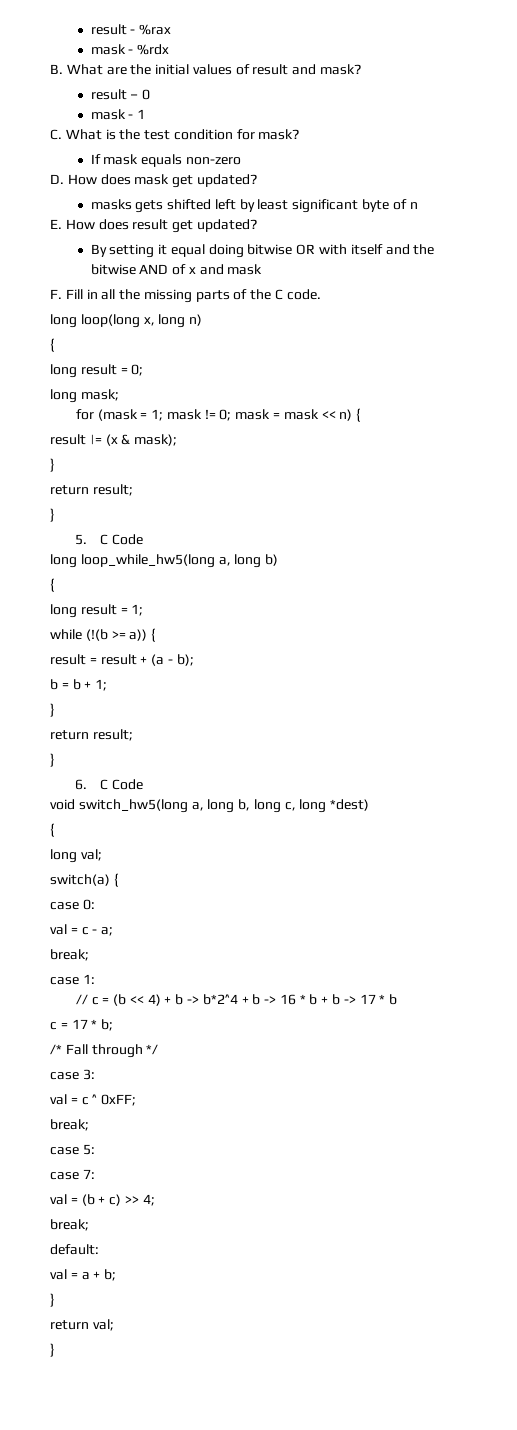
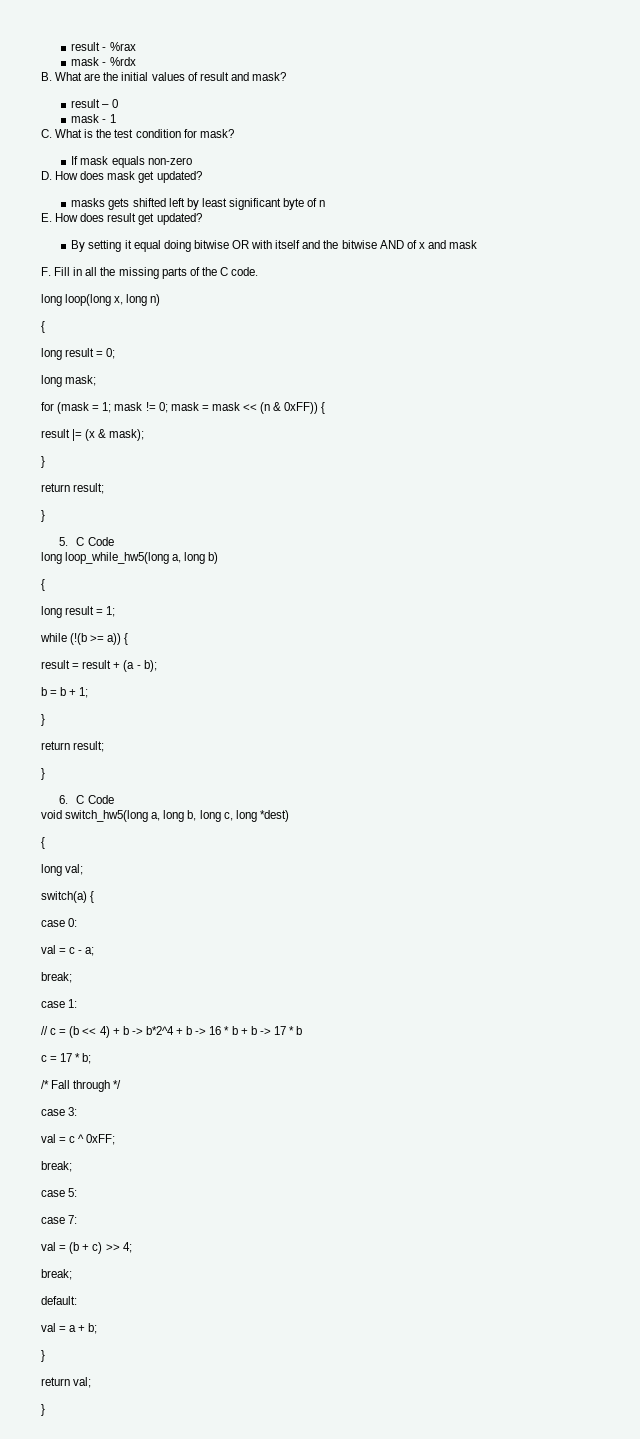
[339,409,353,421] n) -> [260,402,319,414] (n & 0xFF))

